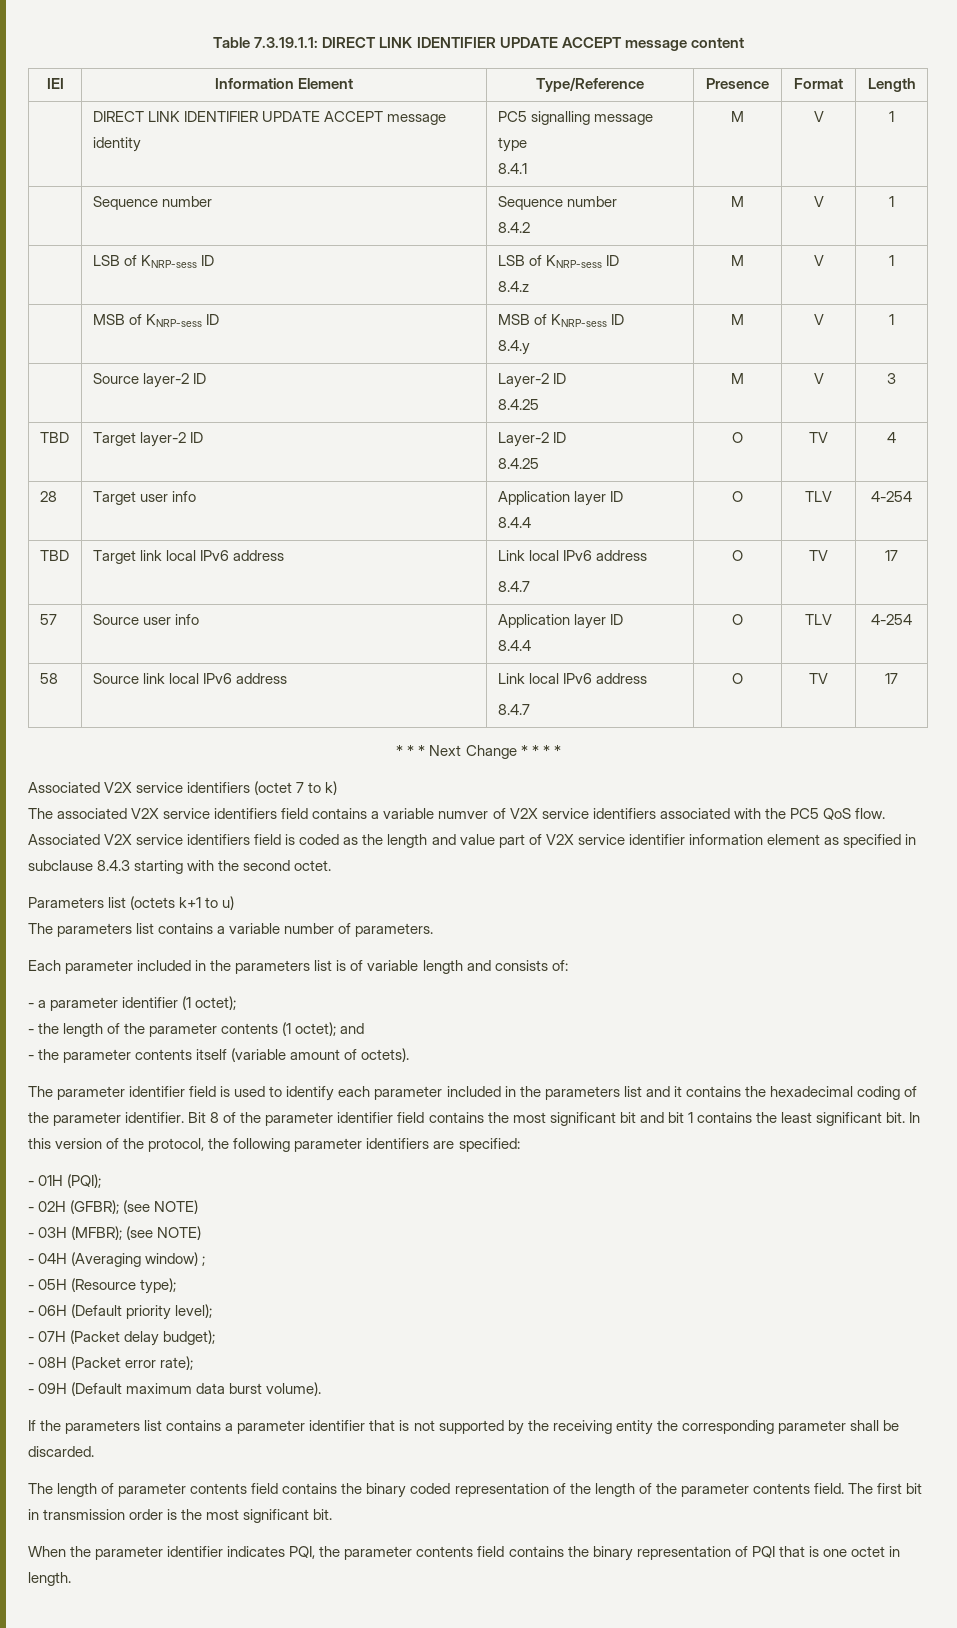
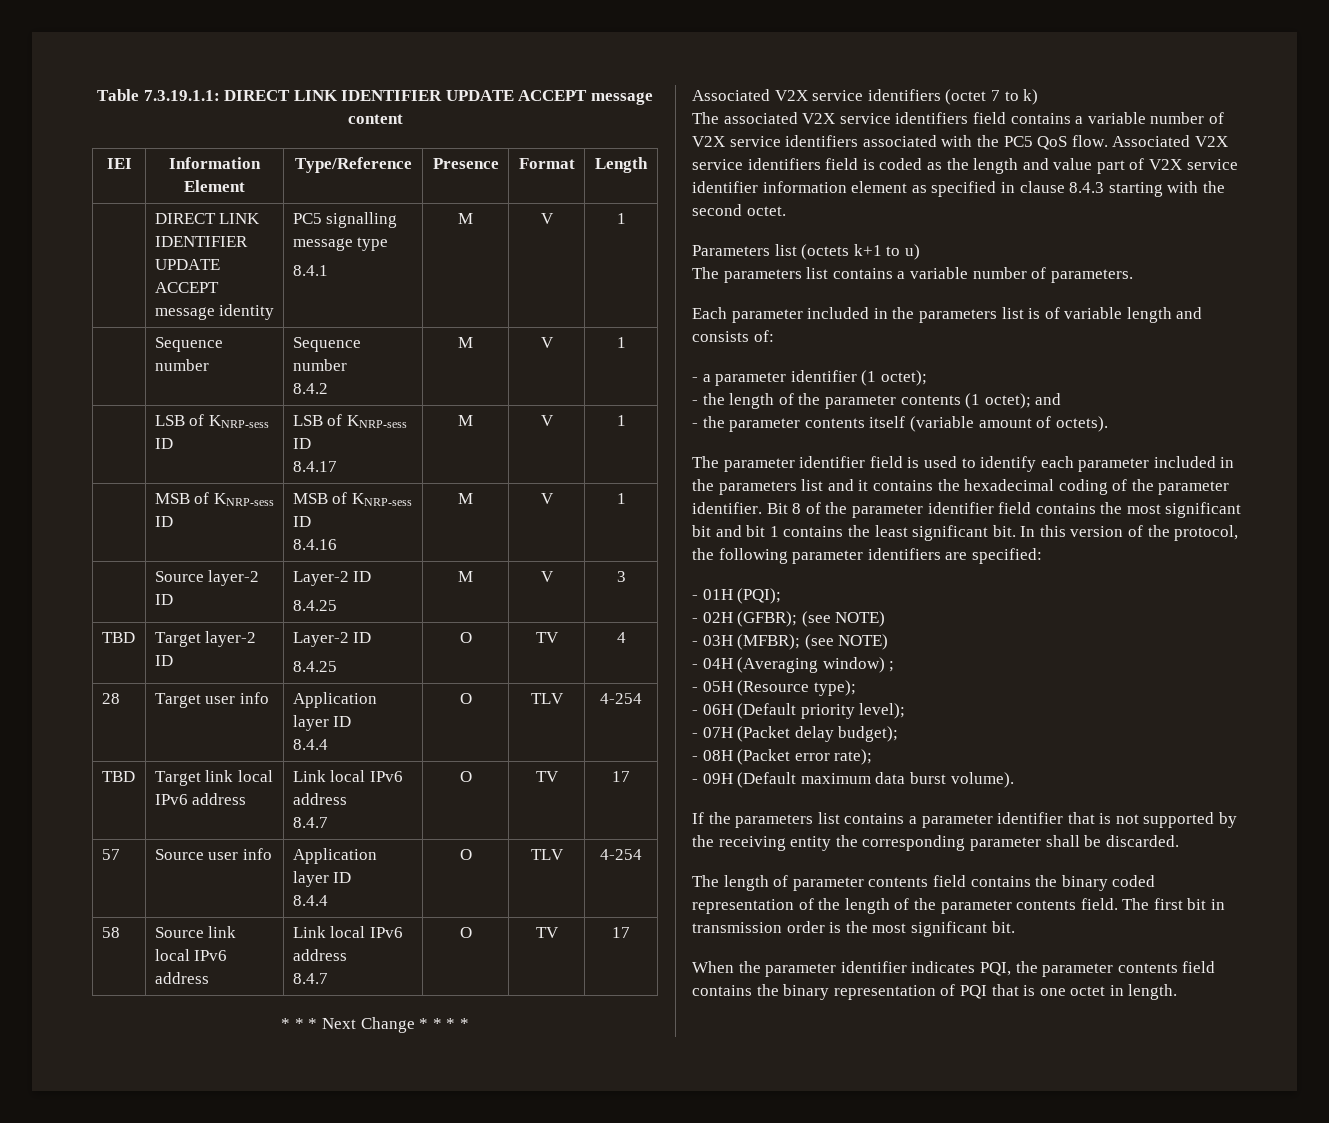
[497,281,529,292] 8.4.z -> [292,461,337,472] 8.4.17
[497,340,530,355] 8.4.y -> [292,539,337,550] 8.4.16
[438,811,489,819] numver -> [1150,112,1205,124] number
[28,860,93,871] subclause -> [1019,181,1065,193] clause

